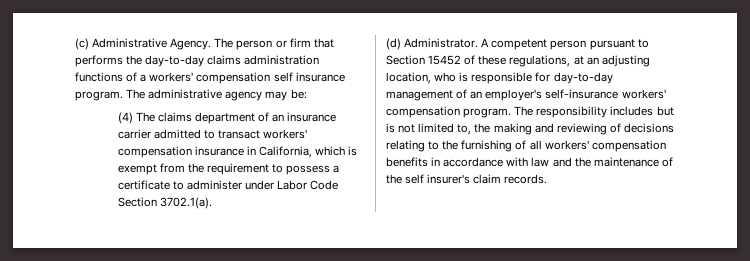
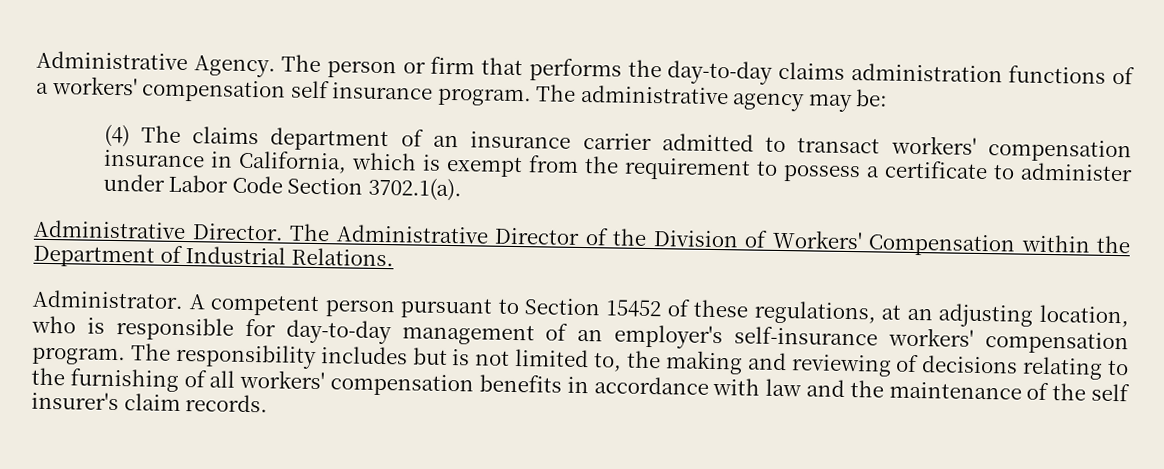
[75,38,89,50] (c) -> (36, 60) none
[386,38,401,50] (d) -> [33,219,1131,257] [33,245,394,268] Administrative Director. The Administrative Director of the Division of Workers' Compensation within the Department of Industrial Relations. //

